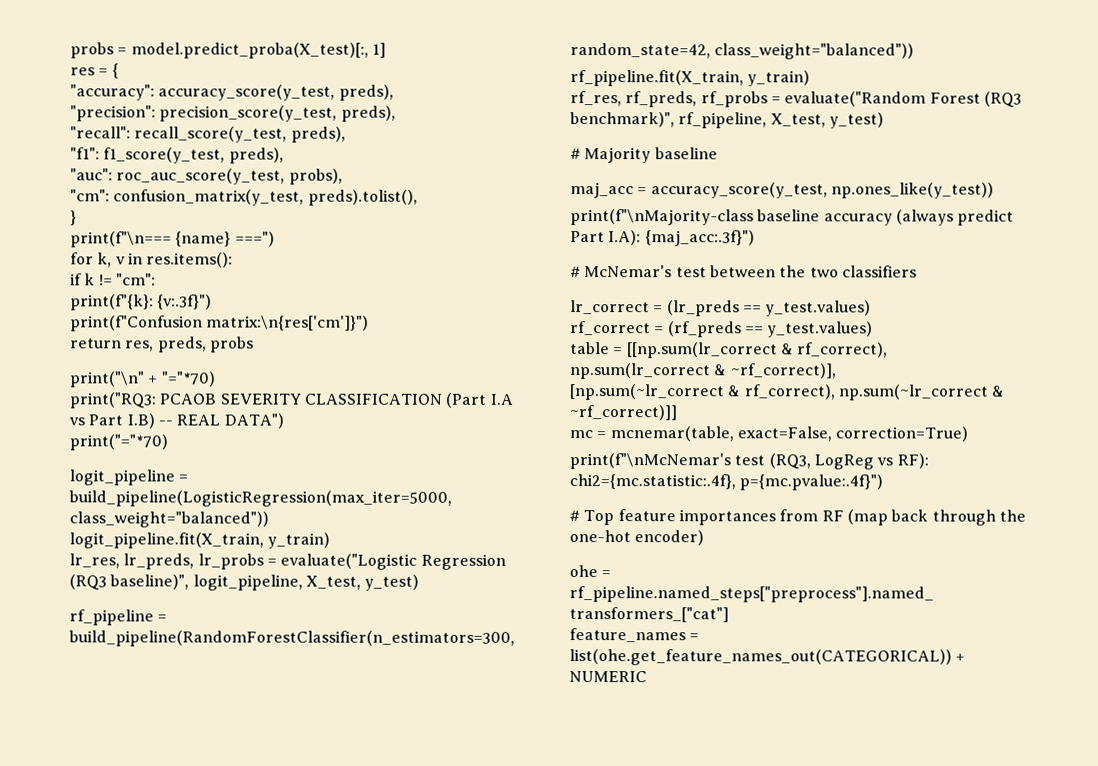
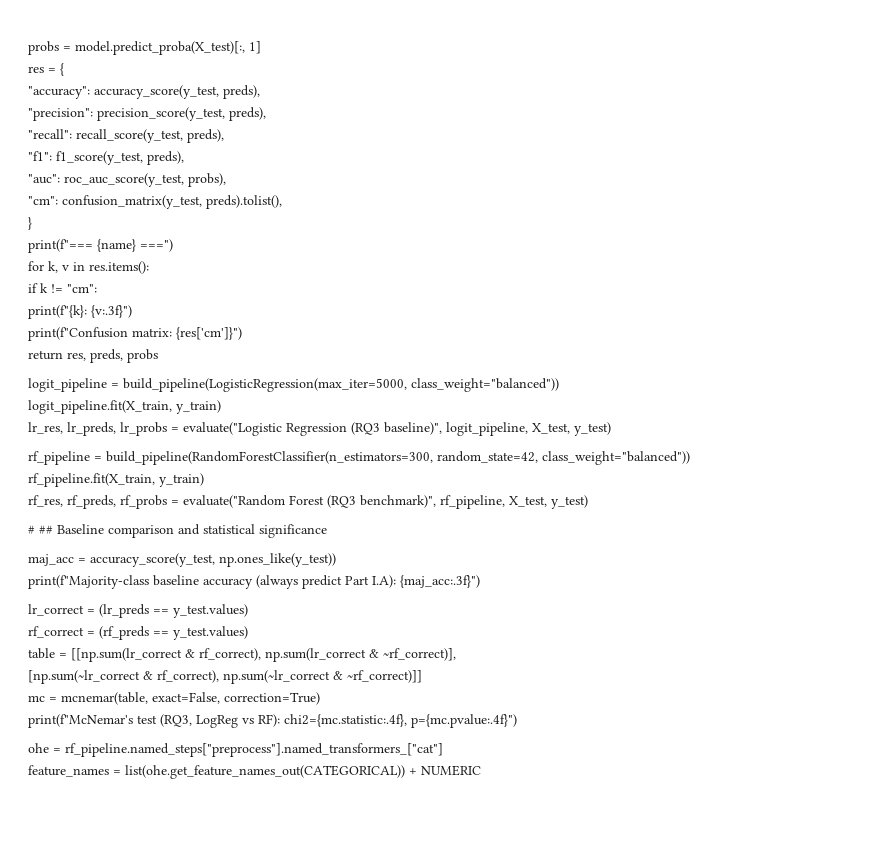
[70,231,172,248] print(f"\n=== -> [28,239,93,253] print(f"===
[206,315,370,331] matrix:\n{res['cm']}") -> [132,327,242,340] matrix: {res['cm']}")
[69,371,216,388] [69,392,513,409] [69,413,284,429] [69,434,168,451] // print("\n" + "="*70) // print("RQ3: PCAOB SEVERITY CLASSIFICATION (Part I.A vs Part I.B) -- REAL DATA") // print("="*70) -> (158, 356) none
[584,147,718,164] Majority baseline -> [39,524,327,538] ## Baseline comparison and statistical significance
[570,209,754,226] print(f"\nMajority-class -> [28,575,149,589] print(f"Majority-class
[570,265,917,278] // # McNemar's test between the two classifiers -> (480, 581) none
[569,453,731,470] print(f"\nMcNemar's -> [28,714,133,728] print(f"McNemar's
[569,509,1026,526] [569,530,705,546] // # Top feature importances from RF (map back through the one-hot encoder) -> (517, 721) none

